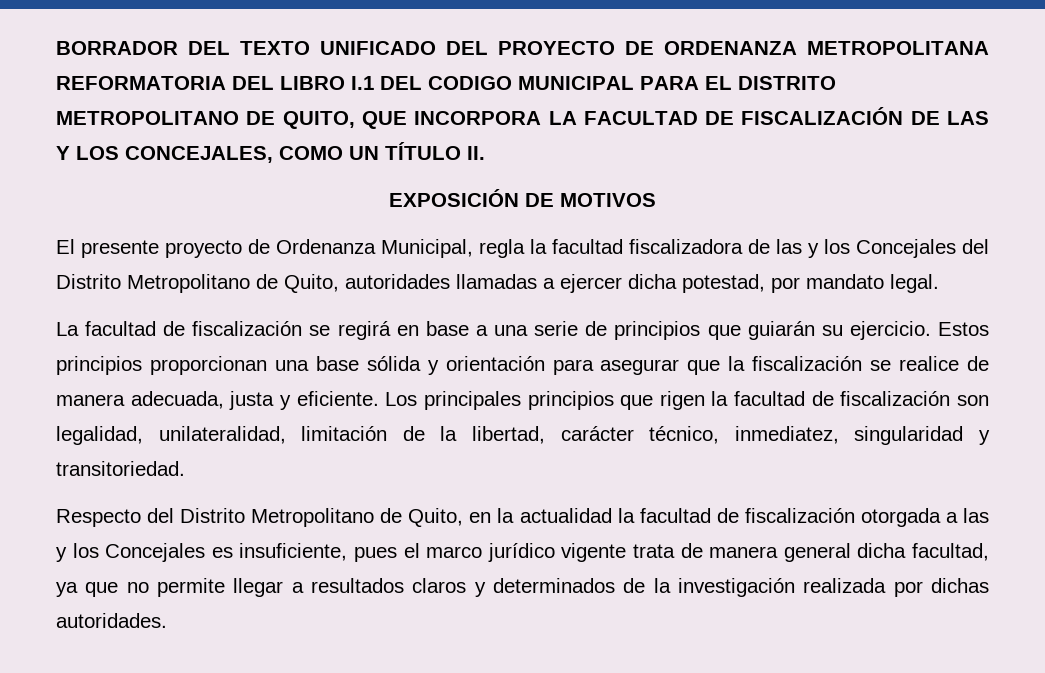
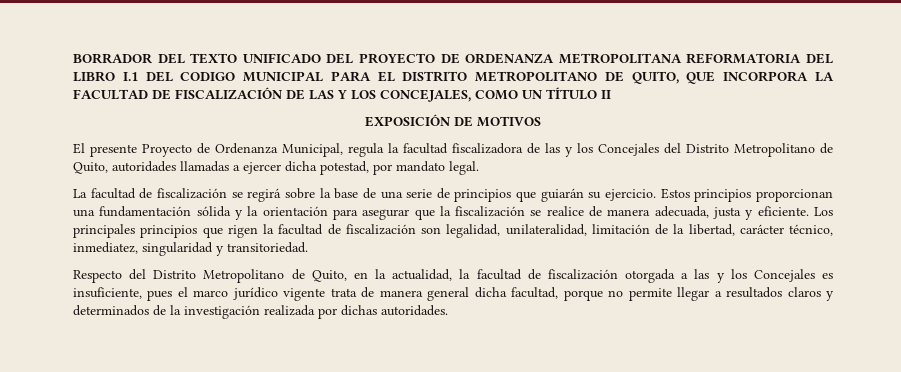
[467,146,485,160] II. -> [601,90,611,99] II
[165,240,242,258] proyecto -> [142,144,192,157] Proyecto
[479,239,525,258] regla -> [348,143,384,157] regula
[396,321,488,336] en base a -> [284,188,376,199] sobre la base de
[315,356,359,371] base -> [99,206,192,217] fundamentación
(439, 367) none -> [247,206,259,216] la
[519,508,612,523] actualidad -> [392,269,453,281] actualidad,
[56,582,119,597] ya que -> [563,290,603,301] porque

